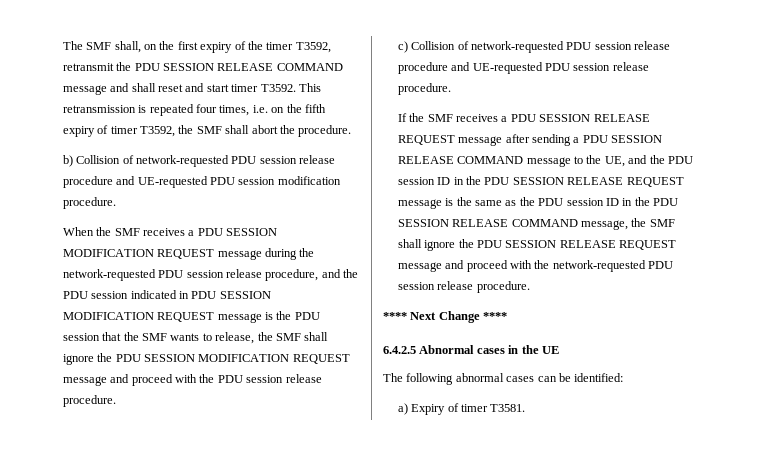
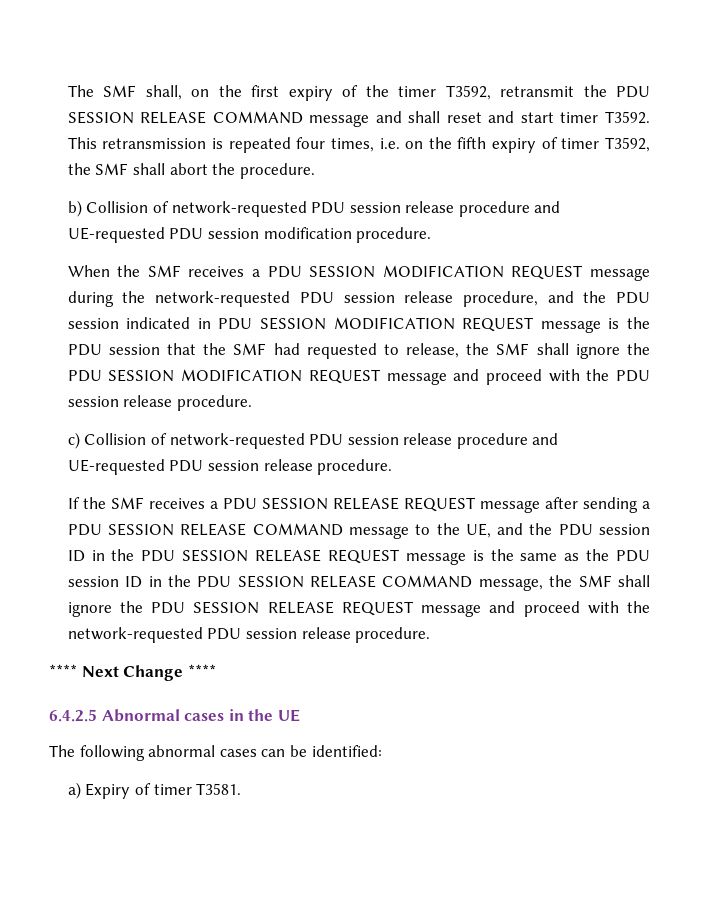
[170,333,200,341] wants -> [273,343,377,359] had requested

